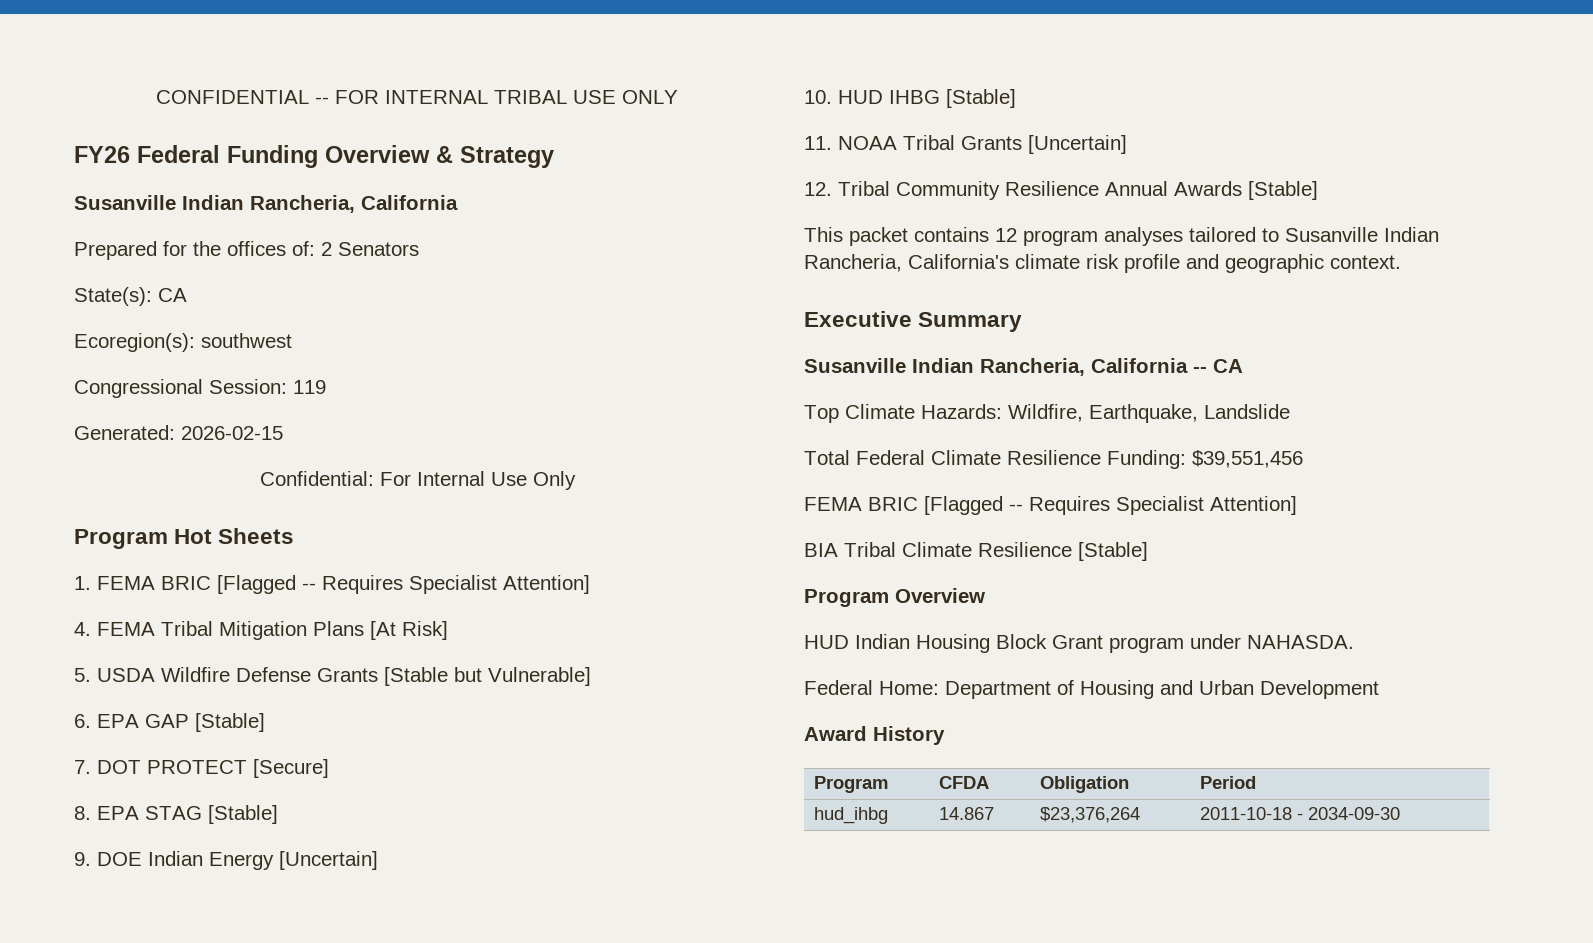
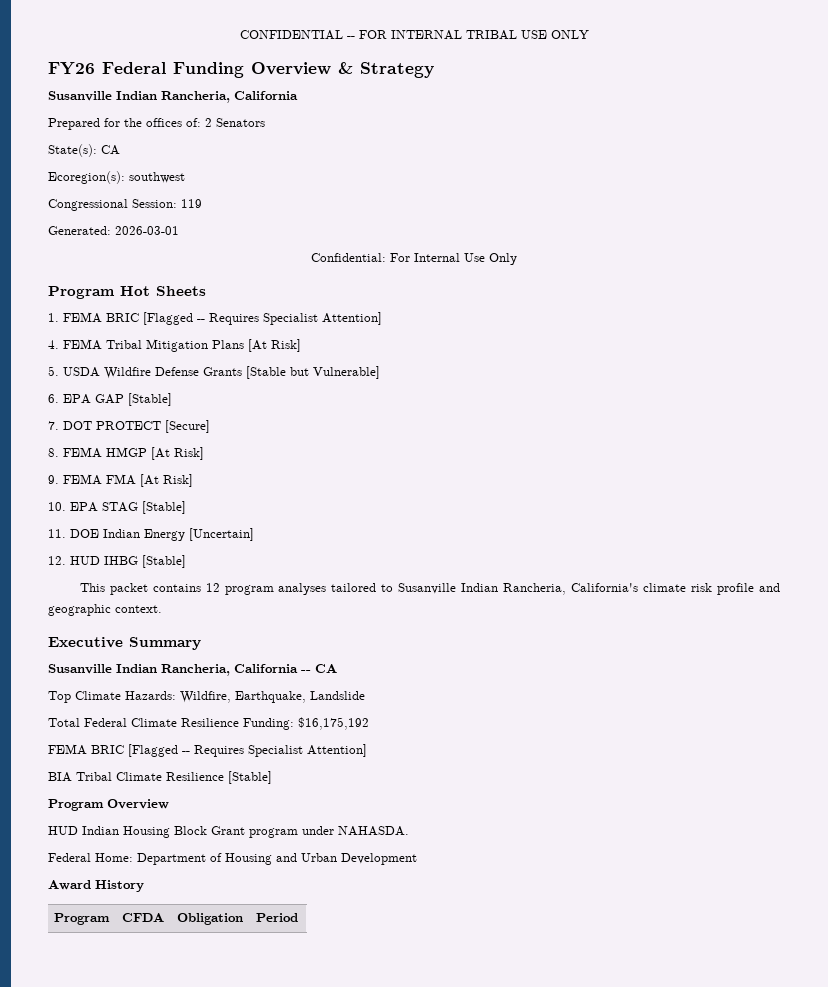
[181,426,283,440] 2026-02-15 -> [115,226,179,235] 2026-03-01
(91, 813) none -> [63,447,204,460] [48,474,193,487] [48,502,66,511] FEMA HMGP [At Risk] // 9. FEMA FMA [At Risk] // 10.
[74,852,91,866] 9. -> [48,529,66,538] 11.
[804,90,832,104] 10. -> [48,556,66,565] 12.
[804,135,1127,154] [804,181,1318,200] // 11. NOAA Tribal Grants [Uncertain] // 12. Tribal Community Resilience Annual Awards [Stable] -> (186, 561) none
[1192,450,1303,468] $39,551,456 -> [298,717,369,730] $16,175,192
[813,807,888,824] [938,807,994,820] [1039,807,1140,823] [1199,807,1400,820] // hud_ihbg | 14.867 | $23,376,264 | 2011-10-18 - 2034-09-30 -> (299, 917) none

